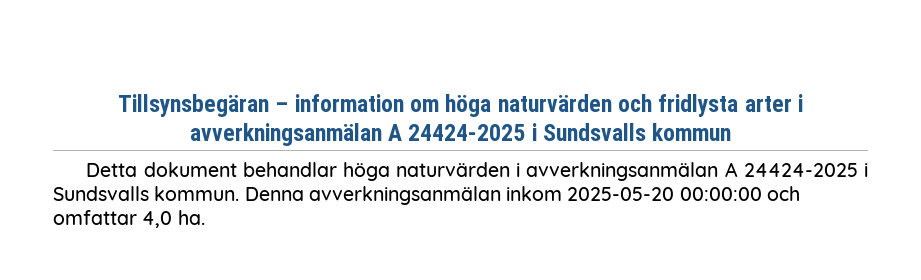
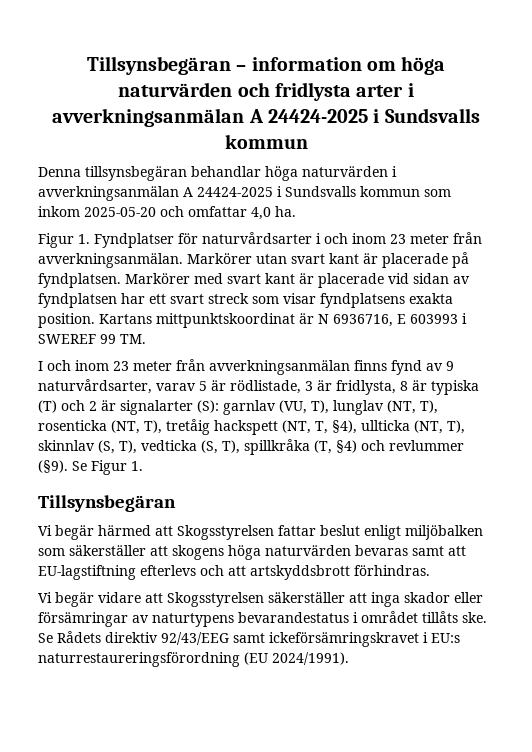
[86,162,237,177] Detta dokument -> [38,166,187,181] Denna tillsynsbegäran
[154,186,501,205] kommun. Denna avverkningsanmälan -> [360,186,451,197] kommun som
[679,187,762,201] 00:00:00 -> (156, 212) none
(205, 217) none -> [38,232,482,248] [38,252,469,268] [38,273,470,288] [38,293,453,308] [38,313,467,328] [38,334,146,344] [38,359,454,375] [38,379,479,395] [38,400,438,415] [38,419,465,435] [38,439,464,455] [38,460,143,475] [38,495,176,512] [38,525,483,540] [38,545,466,560] [38,565,430,580] [38,592,483,607] [38,611,487,627] [38,631,460,647] [38,652,349,667] // Figur 1. Fyndplatser för naturvårdsarter i och inom 23 meter från avverkningsanmälan. Markörer utan svart kant är placerade på fyndplatsen. Markörer med svart kant är placerade vid sidan av fyndplatsen har ett svart streck som visar fyndplatsens exakta position. Kartans mittpunktskoordinat är N 6936716, E 603993 i SWEREF 99 TM. // I och inom 23 meter från avverkningsanmälan finns fynd av 9 naturvårdsarter, varav 5 är rödlistade, 3 är fridlysta, 8 är typiska (T) och 2 är signalarter (S): garnlav (VU, T), lunglav (NT, T), rosenticka (NT, T), tretåig hackspett (NT, T, §4), ullticka (NT, T), skinnlav (S, T), vedticka (S, T), spillkråka (T, §4) och revlummer (§9). Se Figur 1. // Tillsynsbegäran // Vi begär härmed att Skogsstyrelsen fattar beslut enligt miljöbalken som säkerställer att skogens höga naturvärden bevaras samt att EU-lagstiftning efterlevs och att artskyddsbrott förhindras. // Vi begär vidare att Skogsstyrelsen säkerställer att inga skador eller försämringar av naturtypens bevarandestatus i området tillåts ske. Se Rådets direktiv 92/43/EEG samt ickeförsämringskravet i EU:s naturrestaureringsförordning (EU 2024/1991).

